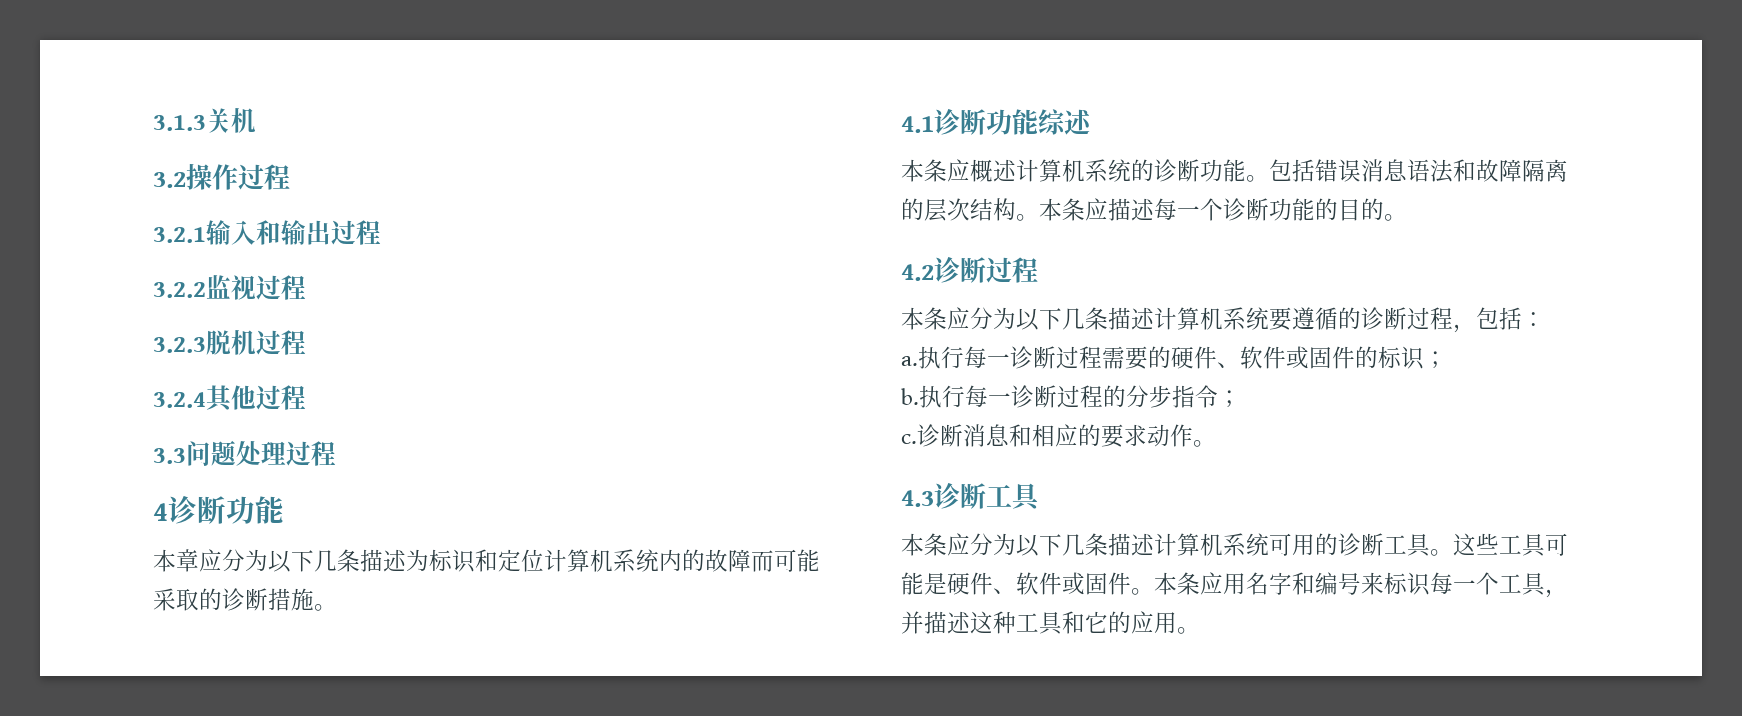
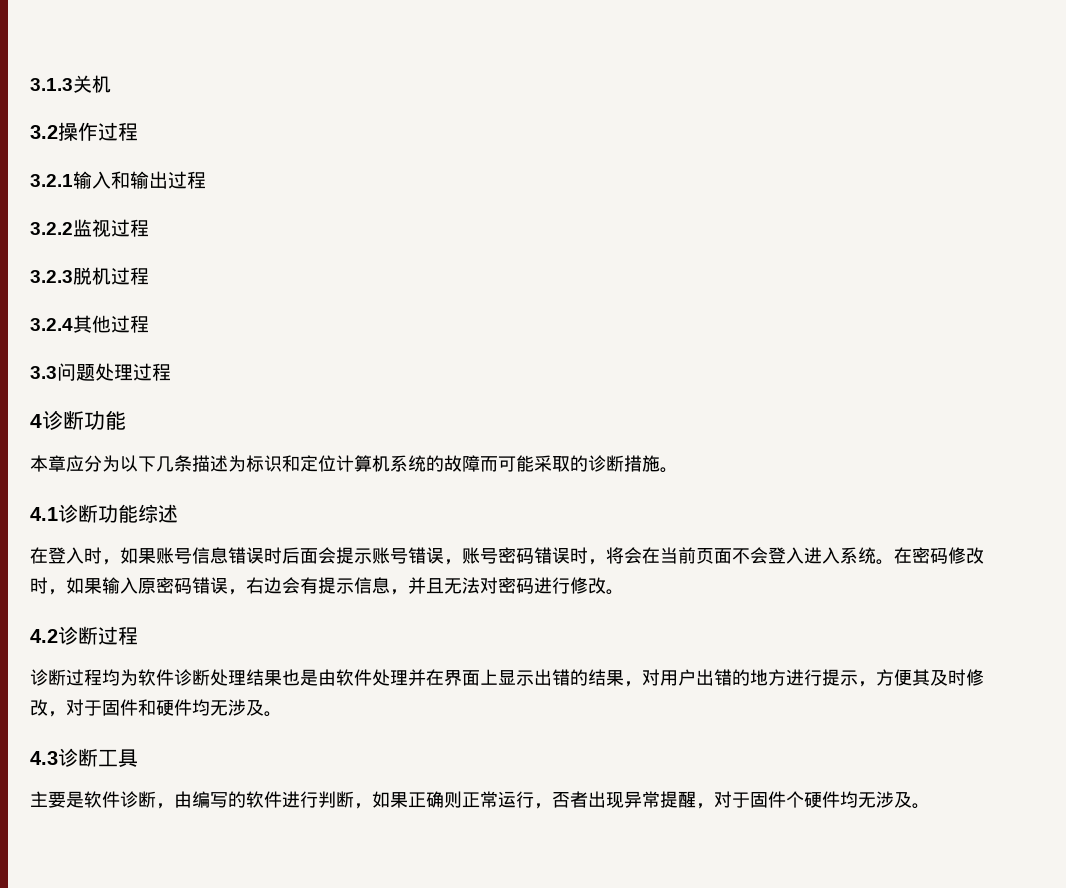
[659,549,682,571] 内 -> (426, 463) none
[901,159,1568,183] [901,198,1407,222] [901,256,1038,283] [901,307,1545,333] [901,346,1447,370] [901,385,1241,408] [901,424,1216,448] [901,482,1041,511] [901,533,1568,557] [901,572,1568,598] [901,611,1177,635] 本条应概述计算机系统的诊断功能。包括错误消息语法和故障隔离的层次结构。本条应描述每一个诊断功能的目的。 // 4.2诊断过程 // 本条应分为以下几条描述计算机系统要遵循的诊断过程，包括： // a.执行每一诊断过程需要的硬件、软件或固件的标识； // b.执行每一诊断过程的分步指令； // c.诊断消息和相应的要求动作。 // 4.3诊断工具 // 本条应分为以下几条描述计算机系统可用的诊断工具。这些工具可能是硬件、软件或固件。本条应用名字和编号来标识每一个工具，并描述这种工具和它的应用 -> [30,547,984,565] [30,577,624,595] [30,626,138,645] [30,669,984,687] [30,699,282,717] [30,748,138,767] [30,791,912,809] 在登入时，如果账号信息错误时后面会提示账号错误，账号密码错误时，将会在当前页面不会登入进入系统。在密码修改时，如果输入原密码错误，右边会有提示信息，并且无法对密码进行修改。 // 4.2诊断过程 // 诊断过程均为软件诊断处理结果也是由软件处理并在界面上显示出错的结果，对用户出错的地方进行提示，方便其及时修改，对于固件和硬件均无涉及。 // 4.3诊断工具 // 主要是软件诊断，由编写的软件进行判断，如果正确则正常运行，否者出现异常提醒，对于固件个硬件均无涉及

